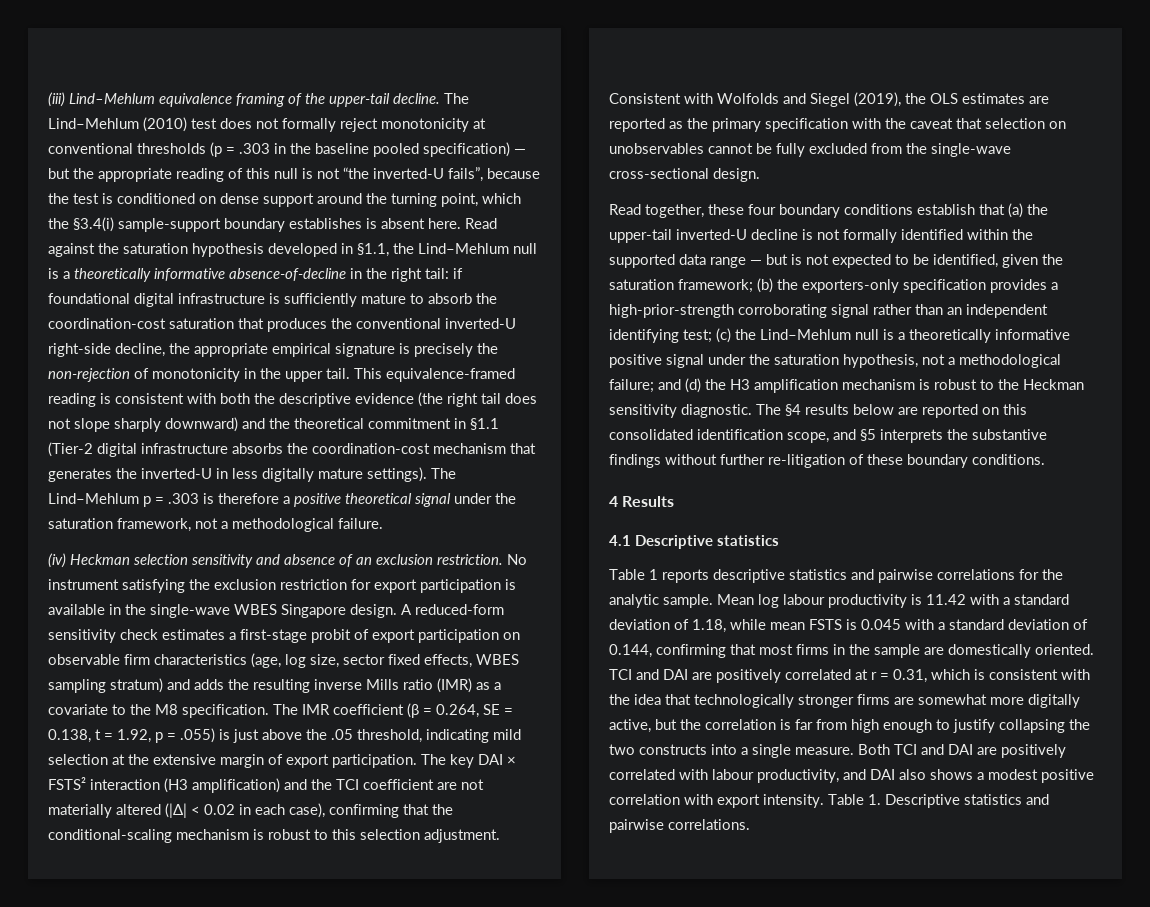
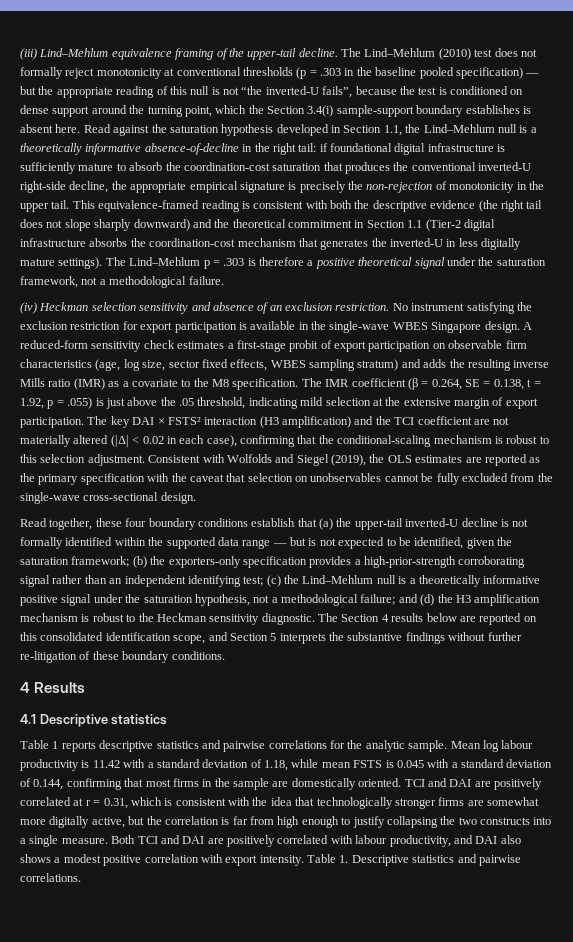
[73,217,114,232] §3.4(i) -> [267,105,334,117] Section 3.4(i)
[357,243,389,257] §1.1, -> [343,125,402,136] Section 1.1,
[470,418,499,430] §1.1 -> [366,220,423,228] Section 1.1
[785,404,801,416] §4 -> [341,614,389,622] Section 4
[860,429,876,441] §5 -> [229,633,277,641] Section 5

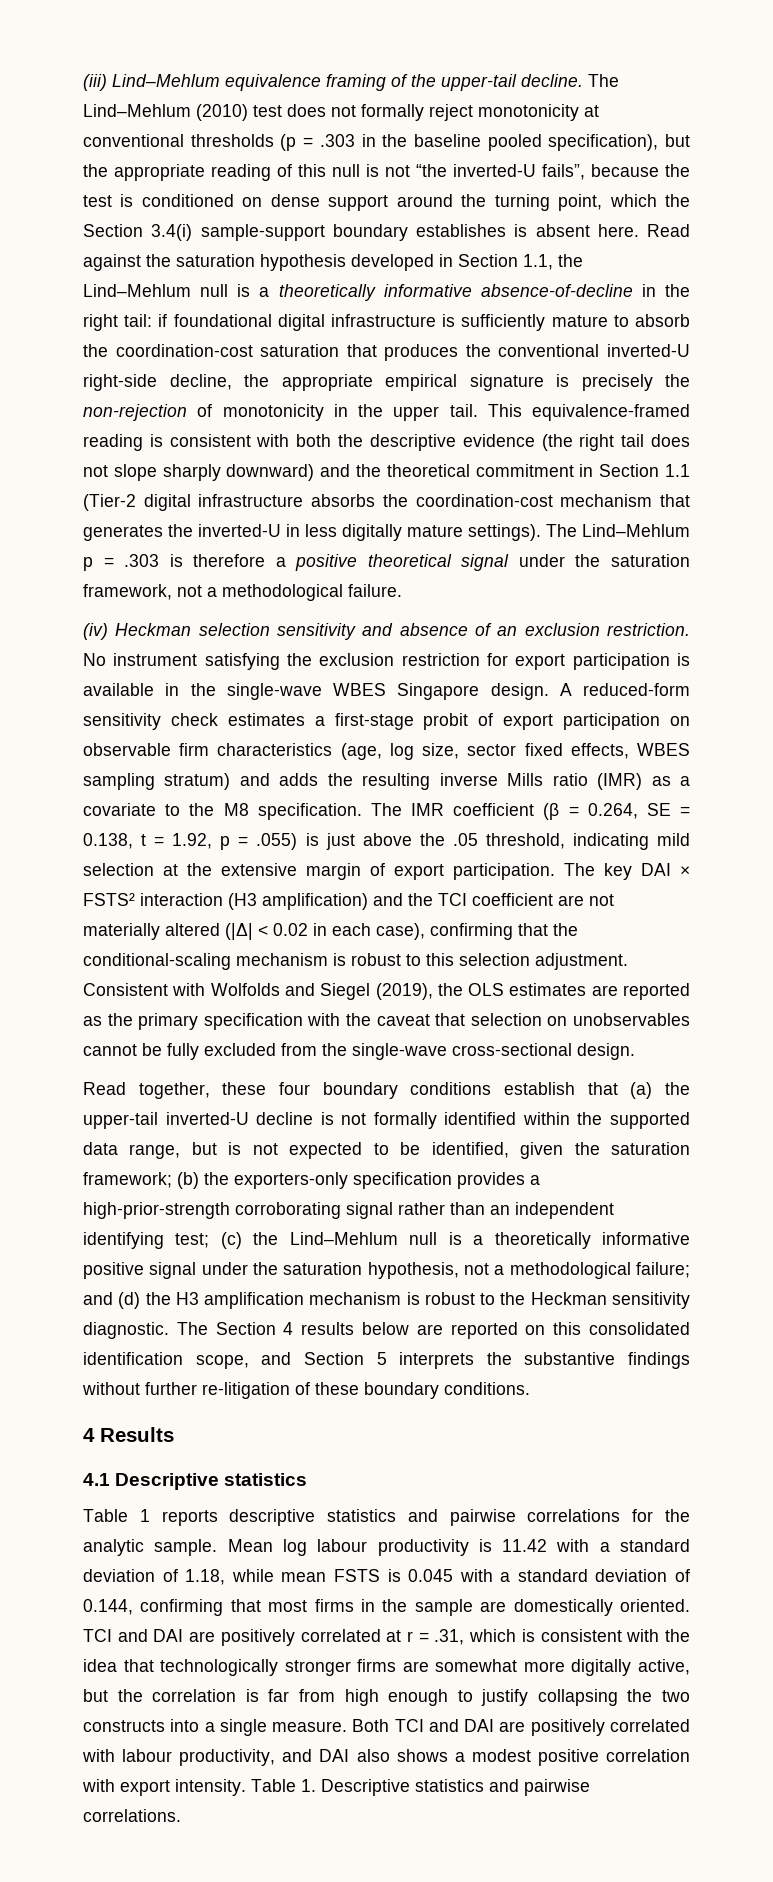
[455,67,540,79] specification) — -> [548,134,659,151] specification),
[242,539,287,549] range — -> [129,1144,181,1159] range,
[103,798,128,809] 0.31, -> [434,1629,465,1645] .31,

